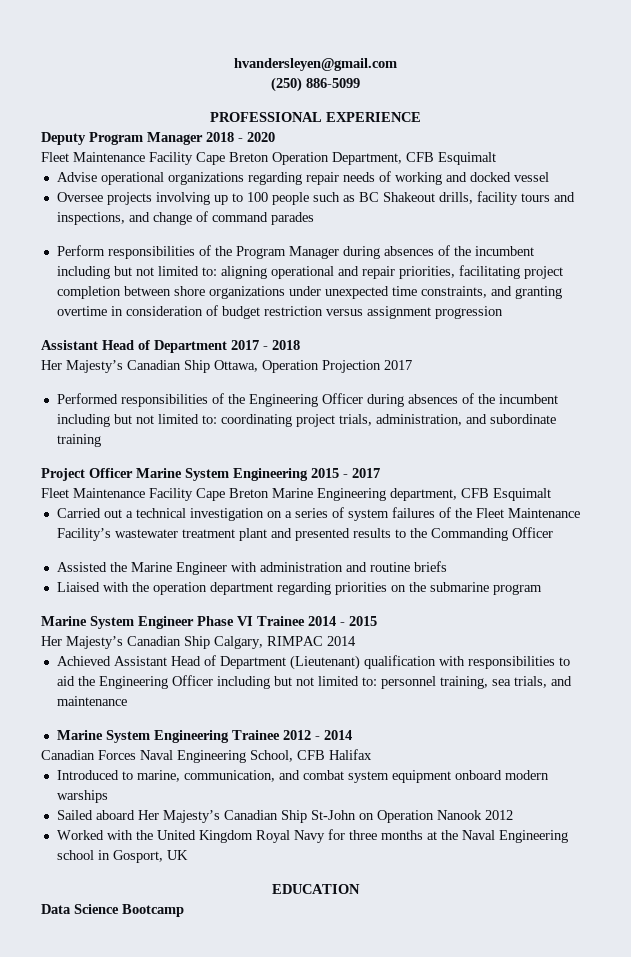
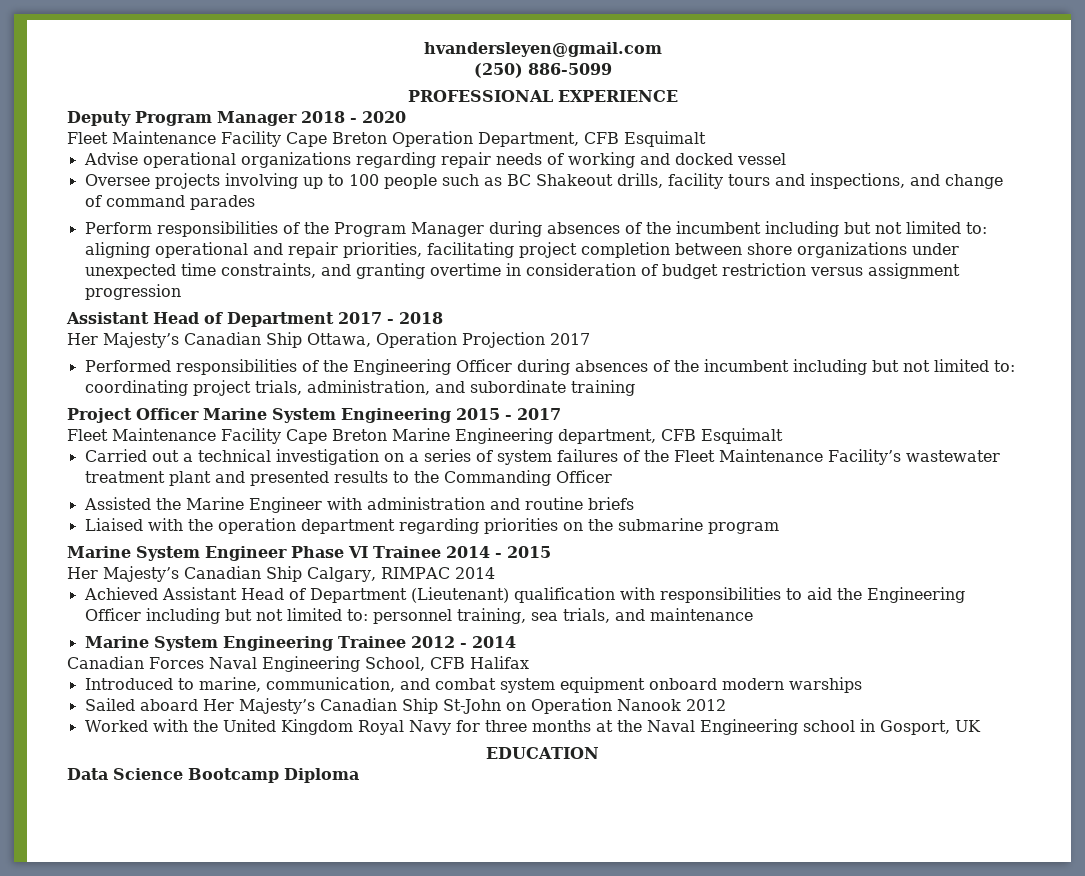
(184, 910) none -> [284,768,359,783] Diploma

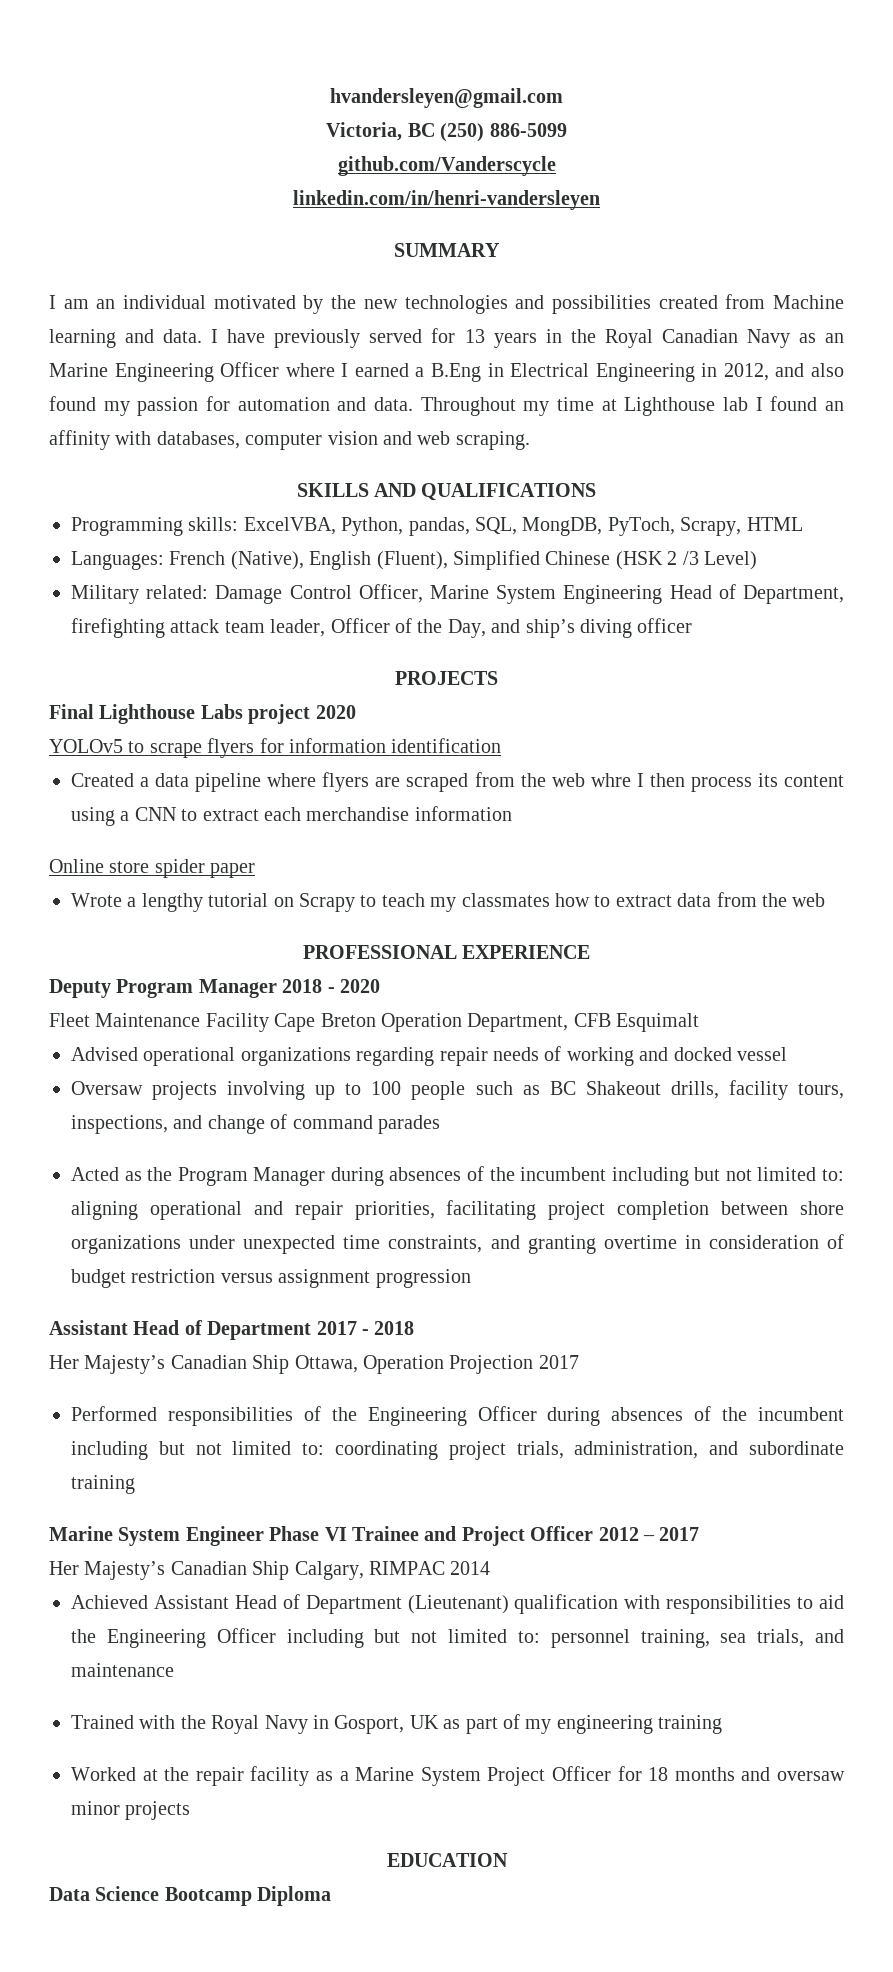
(662, 49) none -> [326,122,435,141] Victoria, BC
(612, 69) none -> [337,156,556,176] [293,190,600,210] [394,243,500,257] [49,294,845,314] [49,328,844,348] [49,362,844,382] [49,396,844,416] [49,430,530,450] [296,483,597,501] [71,517,803,536] [71,550,757,570] [71,584,845,604] [71,618,693,638] [395,671,498,685] [49,704,356,724] [49,738,502,758] [71,772,844,792] [71,806,512,826] [49,859,256,878] [71,892,826,912] // github.com/Vanderscycle // linkedin.com/in/henri-vandersleyen // SUMMARY // I am an individual motivated by the new technologies and possibilities created from Machine learning and data. I have previously served for 13 years in the Royal Canadian Navy as an Marine Engineering Officer where I earned a B.Eng in Electrical Engineering in 2012, and also found my passion for automation and data. Throughout my time at Lighthouse lab I found an affinity with databases, computer vision and web scraping. // SKILLS AND QUALIFICATIONS // Programming skills: ExcelVBA, Python, pandas, SQL, MongDB, PyToch, Scrapy, HTML // Languages: French (Native), English (Fluent), Simplified Chinese (HSK 2 /3 Level) // Military related: Damage Control Officer, Marine System Engineering Head of Department, firefighting attack team leader, Officer of the Day, and ship’s diving officer // PROJECTS // Final Lighthouse Labs project 2020 // YOLOv5 to scrape flyers for information identification // Created a data pipeline where flyers are scraped from the web whre I then process its content using a CNN to extract each merchandise information // Online store spider paper // Wrote a lengthy tutorial on Scrapy to teach my classmates how to extract data from the web
[83,152,138,165] Advise -> [71,1047,138,1061] Advised
[84,174,150,186] Oversee -> [71,1081,143,1095] Oversaw
[727,174,805,186] tours and -> [798,1083,845,1099] tours,
[84,221,300,237] Perform responsibilities of -> [71,1167,142,1181] Acted as
[67,408,561,423] [67,428,783,444] [84,449,1000,465] [84,470,612,486] [83,497,634,513] [84,518,779,534] // Project Officer Marine System Engineering 2015 - 2017 // Fleet Maintenance Facility Cape Breton Marine Engineering department, CFB Esquimalt // Carried out a technical investigation on a series of system failures of the Fleet Maintenance Facility’s wastewater treatment plant and presented results to the Commanding Officer // Assisted the Marine Engineer with administration and routine briefs // Liaised with the operation department regarding priorities on the submarine program -> (135, 1484) none
[445,546,551,558] 2014 - 2015 -> [424,1526,700,1546] and Project Officer 2012 – 2017
[84,636,516,651] [67,656,529,672] [84,677,862,693] [84,698,726,714] [84,719,981,735] Marine System Engineering Trainee 2012 - 2014 // Canadian Forces Naval Engineering School, CFB Halifax // Introduced to marine, communication, and combat system equipment onboard modern warships // Sailed aboard Her Majesty’s Canadian Ship St-John on Operation Nanook 2012 // Worked with the United Kingdom Royal Navy for three months at the Naval Engineering school in Gosport, UK -> [71,1714,723,1734] [71,1766,846,1786] [71,1801,191,1820] Trained with the Royal Navy in Gosport, UK as part of my engineering training // Worked at the repair facility as a Marine System Project Officer for 18 months and oversaw minor projects

